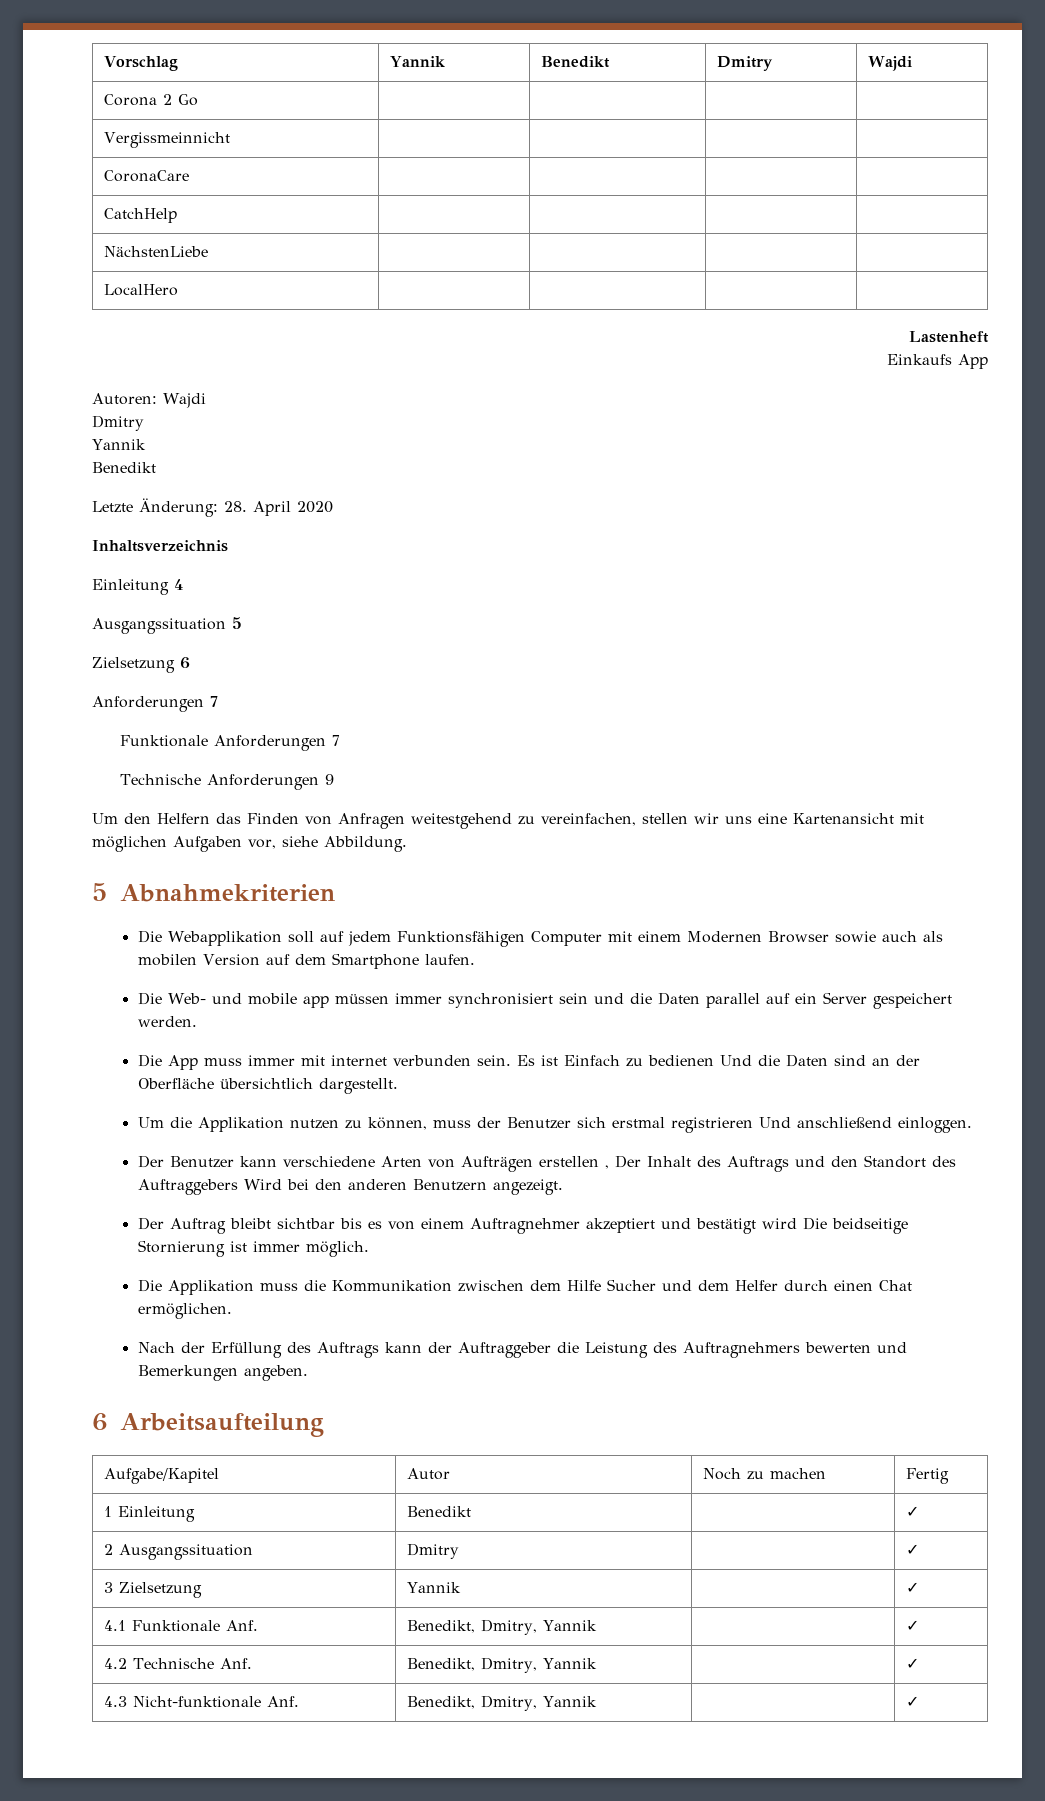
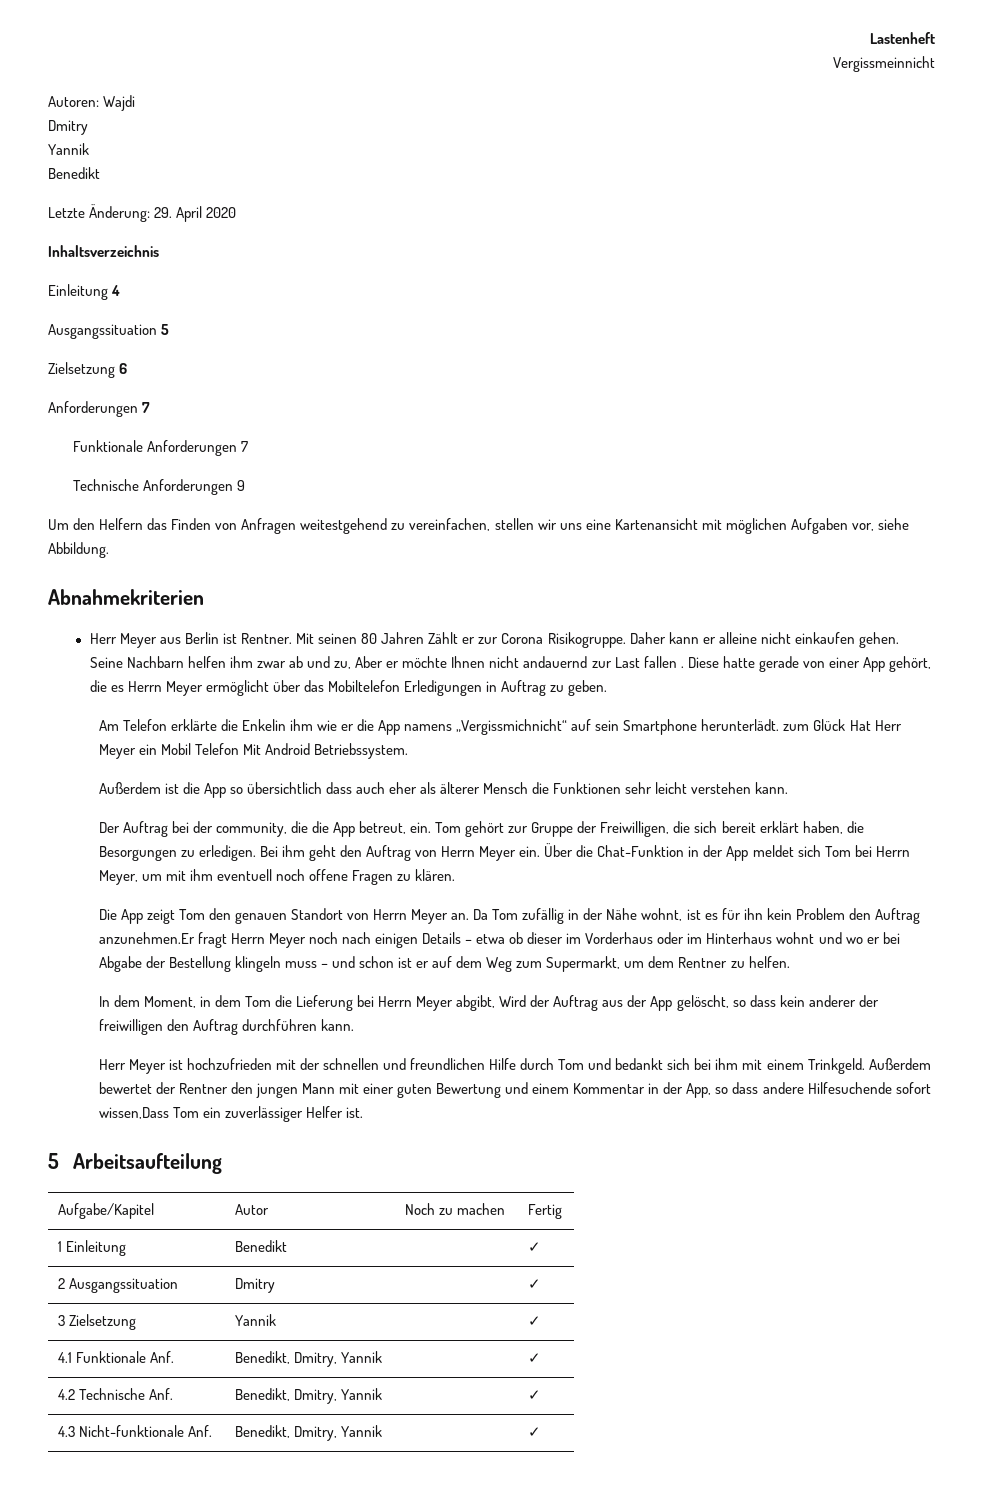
[103,56,178,71] [389,56,445,67] [540,56,610,68] [716,56,773,71] [867,56,912,71] [103,94,198,106] [103,132,230,148] [103,170,189,182] [103,208,177,223] [103,246,208,257] [103,284,178,296] Vorschlag | Yannik | Benedikt | Dmitry | Wajdi // Corona 2 Go | | | | // Vergissmeinnicht | | | | // CoronaCare | | | | // CatchHelp | | | | // NächstenLiebe | | | | // LocalHero | | | | // -> (870, 38) none
[887,354,988,369] Einkaufs App -> [833,56,935,72] Vergissmeinnicht
[224,501,247,512] 28. -> [154,207,173,218] 29.
[92,883,107,901] 5 -> (109, 550) none
[137,930,943,947] [137,953,475,969] [137,992,952,1009] [137,1016,197,1027] [137,1054,920,1070] [137,1078,398,1094] [137,1117,972,1133] [137,1155,956,1172] [137,1179,563,1195] [137,1217,908,1234] [137,1240,369,1257] [137,1279,912,1295] [137,1303,232,1319] [137,1342,907,1358] [137,1365,308,1381] [92,1413,108,1431] Die Webapplikation soll auf jedem Funktionsfähigen Computer mit einem Modernen Browser sowie auch als mobilen Version auf dem Smartphone laufen. // Die Web- und mobile app müssen immer synchronisiert sein und die Daten parallel auf ein Server gespeichert werden. // Die App muss immer mit internet verbunden sein. Es ist Einfach zu bedienen Und die Daten sind an der Oberfläche übersichtlich dargestellt. // Um die Applikation nutzen zu können, muss der Benutzer sich erstmal registrieren Und anschließend einloggen. // Der Benutzer kann verschiedene Arten von Aufträgen erstellen , Der Inhalt des Auftrags und den Standort des Auftraggebers Wird bei den anderen Benutzern angezeigt. // Der Auftrag bleibt sichtbar bis es von einem Auftragnehmer akzeptiert und bestätigt wird Die beidseitige Stornierung ist immer möglich. // Die Applikation muss die Kommunikation zwischen dem Hilfe Sucher und dem Helfer durch einen Chat ermöglichen. // Nach der Erfüllung des Auftrags kann der Auftraggeber die Leistung des Auftragnehmers bewerten und Bemerkungen angeben. // 6 -> [89,632,899,648] [89,656,932,672] [89,680,608,696] [98,719,902,735] [98,743,408,759] [98,782,789,798] [98,821,864,837] [98,843,910,861] [98,869,456,885] [98,908,920,924] [98,932,900,948] [98,956,790,972] [98,995,879,1011] [98,1019,354,1035] [98,1058,931,1074] [98,1082,931,1098] [98,1106,363,1122] [48,1153,59,1169] Herr Meyer aus Berlin ist Rentner. Mit seinen 80 Jahren Zählt er zur Corona Risikogruppe. Daher kann er alleine nicht einkaufen gehen. Seine Nachbarn helfen ihm zwar ab und zu, Aber er möchte Ihnen nicht andauernd zur Last fallen . Diese hatte gerade von einer App gehört, die es Herrn Meyer ermöglicht über das Mobiltelefon Erledigungen in Auftrag zu geben. // Am Telefon erklärte die Enkelin ihm wie er die App namens „Vergissmichnicht“ auf sein Smartphone herunterlädt. zum Glück Hat Herr Meyer ein Mobil Telefon Mit Android Betriebssystem. // Außerdem ist die App so übersichtlich dass auch eher als älterer Mensch die Funktionen sehr leicht verstehen kann. // Der Auftrag bei der community, die die App betreut, ein. Tom gehört zur Gruppe der Freiwilligen, die sich bereit erklärt haben, die Besorgungen zu erledigen. Bei ihm geht den Auftrag von Herrn Meyer ein. Über die Chat-Funktion in der App meldet sich Tom bei Herrn Meyer, um mit ihm eventuell noch offene Fragen zu klären. // Die App zeigt Tom den genauen Standort von Herrn Meyer an. Da Tom zufällig in der Nähe wohnt, ist es für ihn kein Problem den Auftrag anzunehmen.Er fragt Herrn Meyer noch nach einigen Details – etwa ob dieser im Vorderhaus oder im Hinterhaus wohnt und wo er bei Abgabe der Bestellung klingeln muss – und schon ist er auf dem Weg zum Supermarkt, um dem Rentner zu helfen. // In dem Moment, in dem Tom die Lieferung bei Herrn Meyer abgibt, Wird der Auftrag aus der App gelöscht, so dass kein anderer der freiwilligen den Auftrag durchführen kann. // Herr Meyer ist hochzufrieden mit der schnellen und freundlichen Hilfe durch Tom und bedankt sich bei ihm mit einem Trinkgeld. Außerdem bewertet der Rentner den jungen Mann mit einer guten Bewertung und einem Kommentar in der App, so dass andere Hilfesuchende sofort wissen,Dass Tom ein zuverlässiger Helfer ist. // 5

